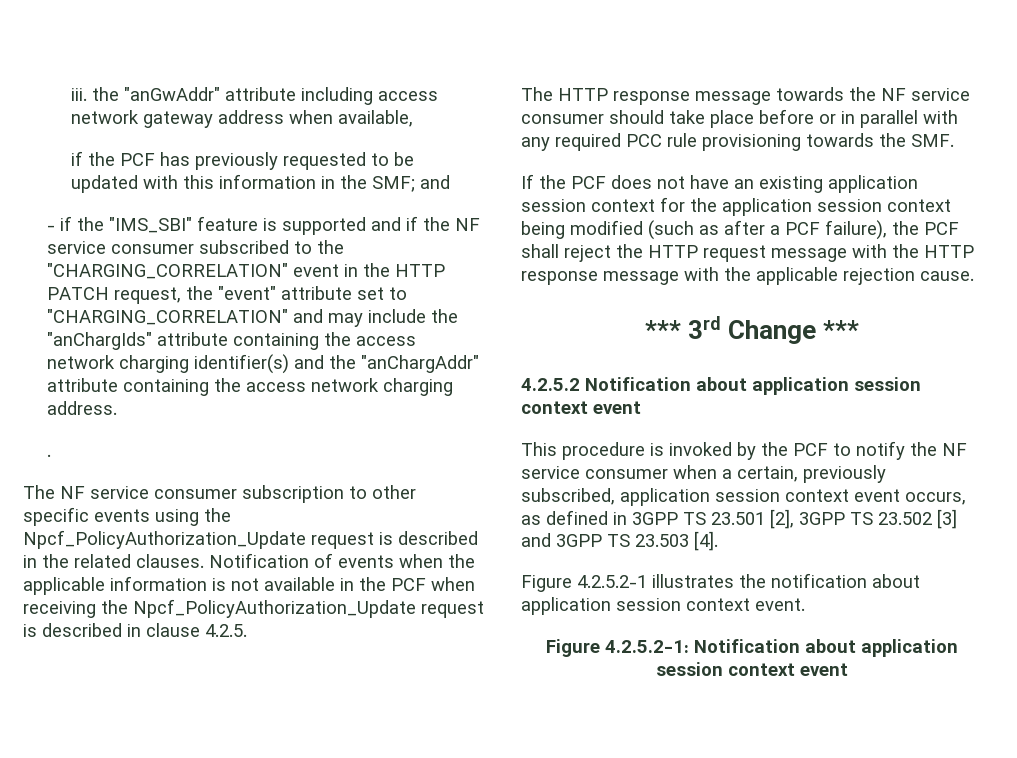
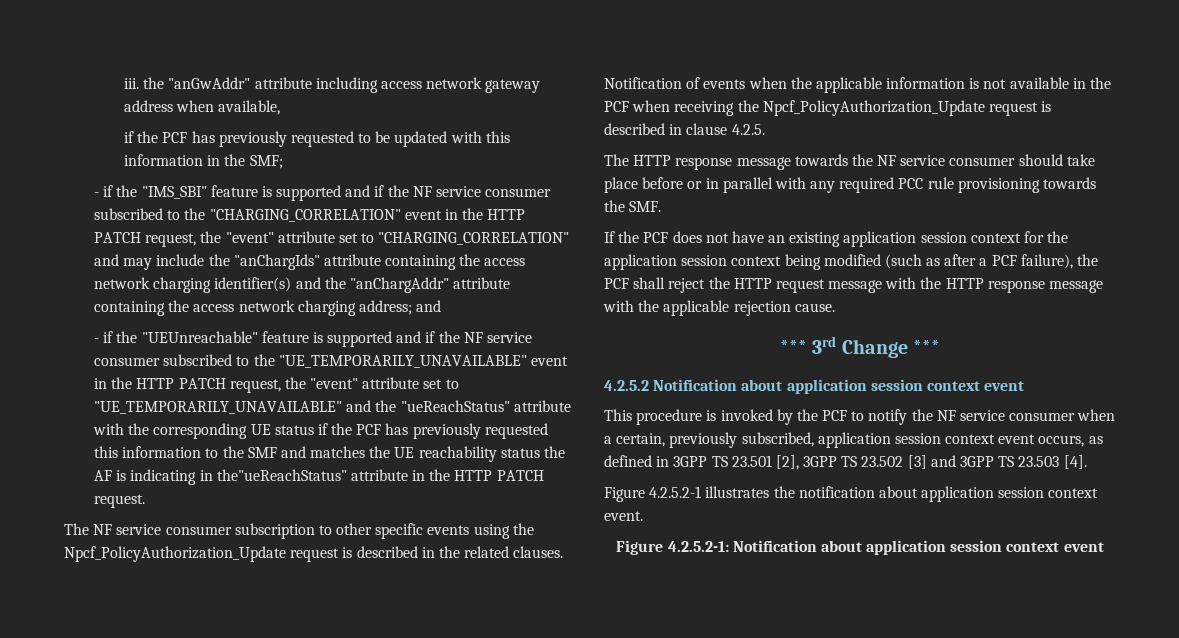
[419,175,450,189] and -> (283, 162) none
[46,401,117,415] [46,454,51,457] address. // . -> [358,300,442,315] [93,331,533,347] [93,354,568,368] [93,377,459,393] [93,400,571,414] [92,423,548,439] [93,446,566,462] [93,469,544,485] [93,494,145,508] address; and // - if the "UEUnreachable" feature is supported and if the NF service consumer subscribed to the "UE_TEMPORARILY_UNAVAILABLE" event in the HTTP PATCH request, the "event" attribute set to "UE_TEMPORARILY_UNAVAILABLE" and the "ueReachStatus" attribute with the corresponding UE status if the PCF has previously requested this information to the SMF and matches the UE reachability status the AF is indicating in the"ueReachStatus" attribute in the HTTP PATCH request.

